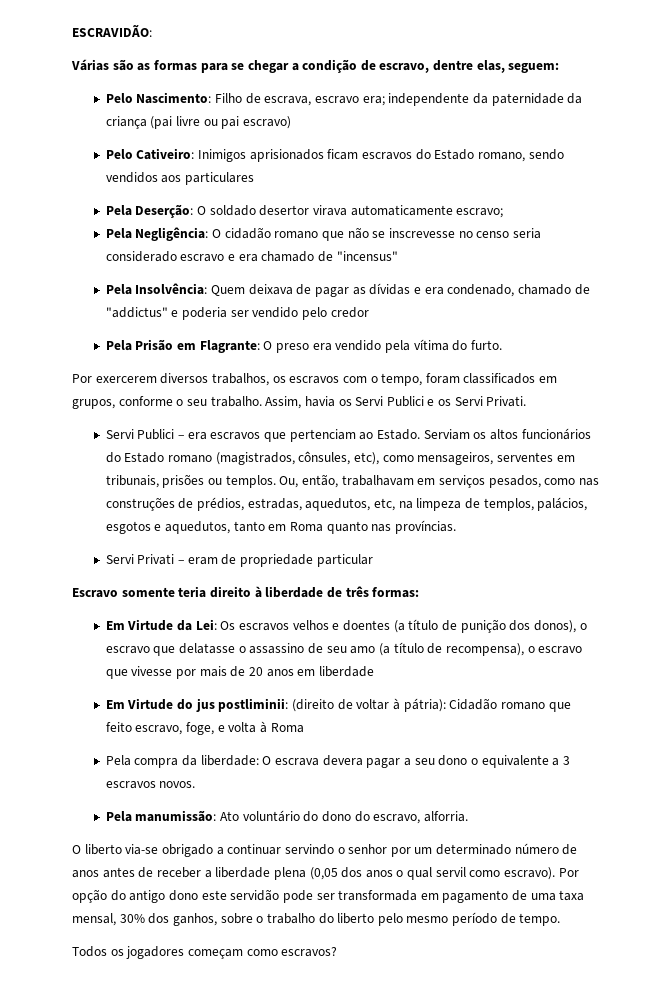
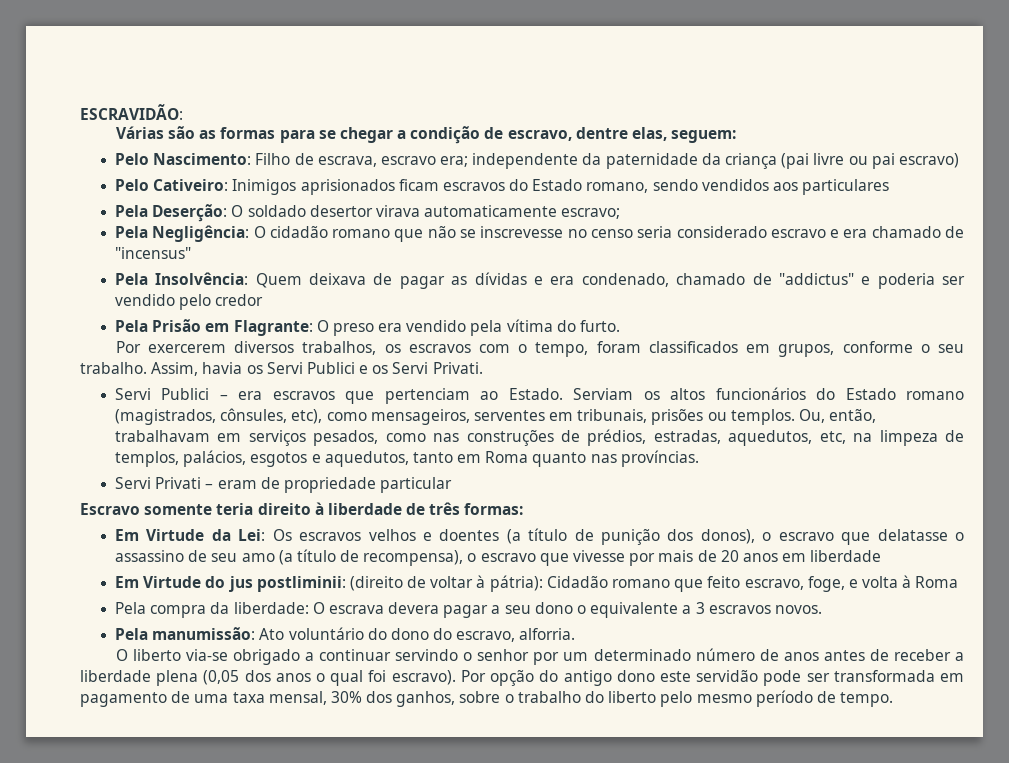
[435,867,501,877] servil como -> [368,670,387,682] foi
[72,946,338,959] // Todos os jogadores começam como escravos? -> (894, 699) none

